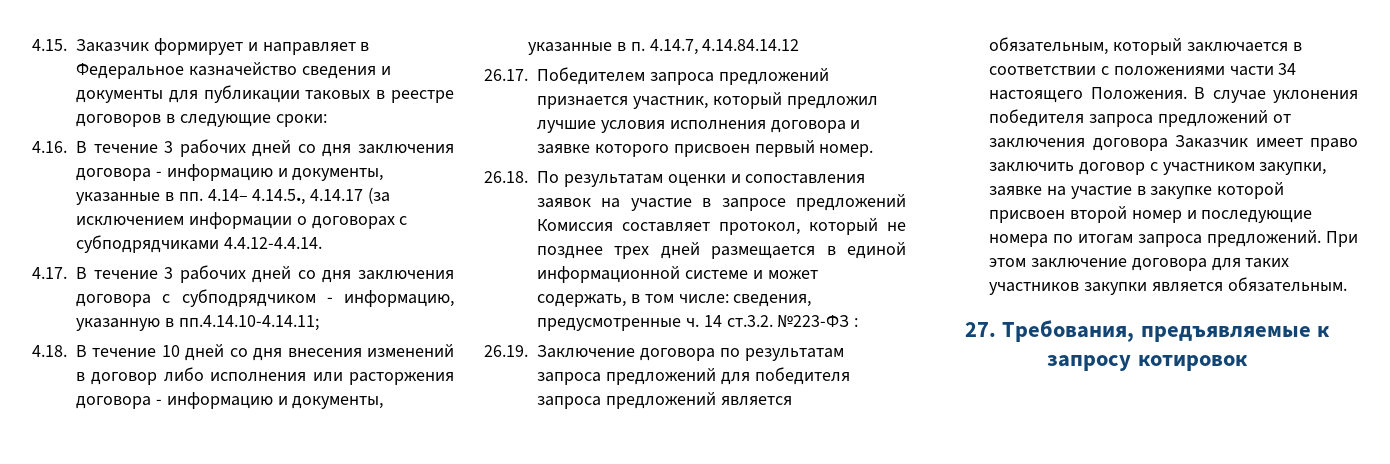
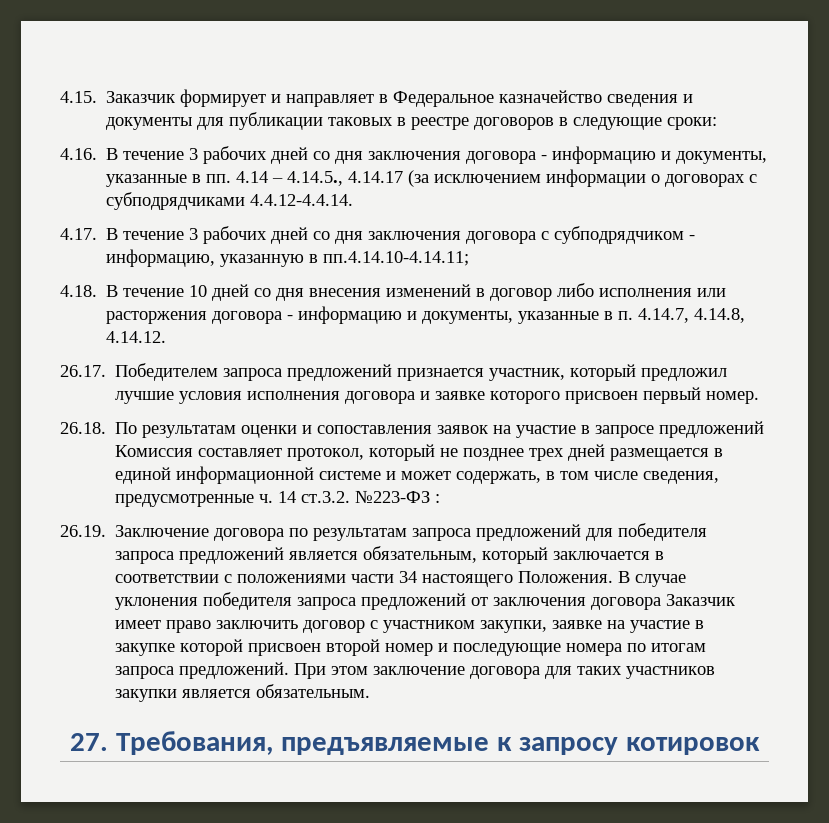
[207,189,248,201] 4.14– -> [236,171,284,183] 4.14 –
[702,39,800,51] 4.14.84.14.12 -> [694,308,746,323] [106,331,167,343] 4.14.8, 4.14.12.
[678,294,729,304] числе: -> [594,471,639,480] числе

